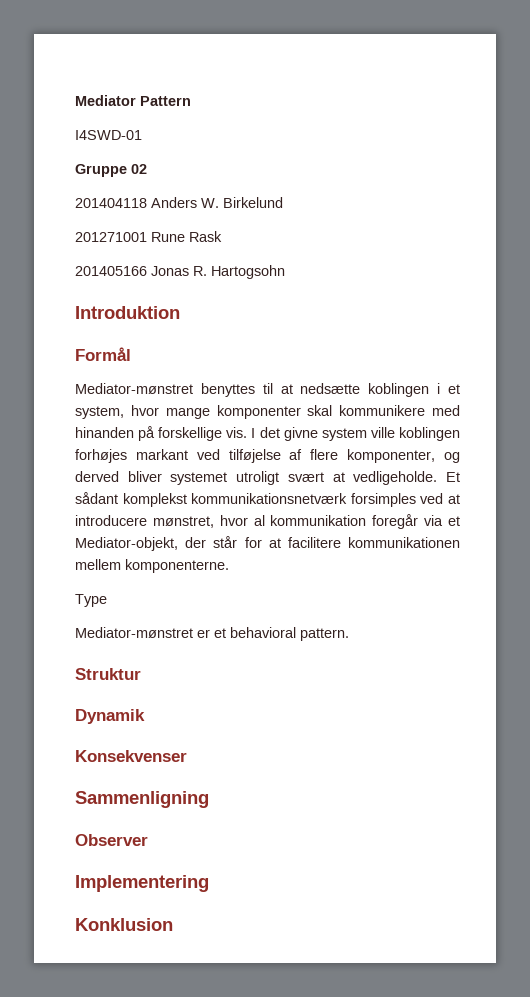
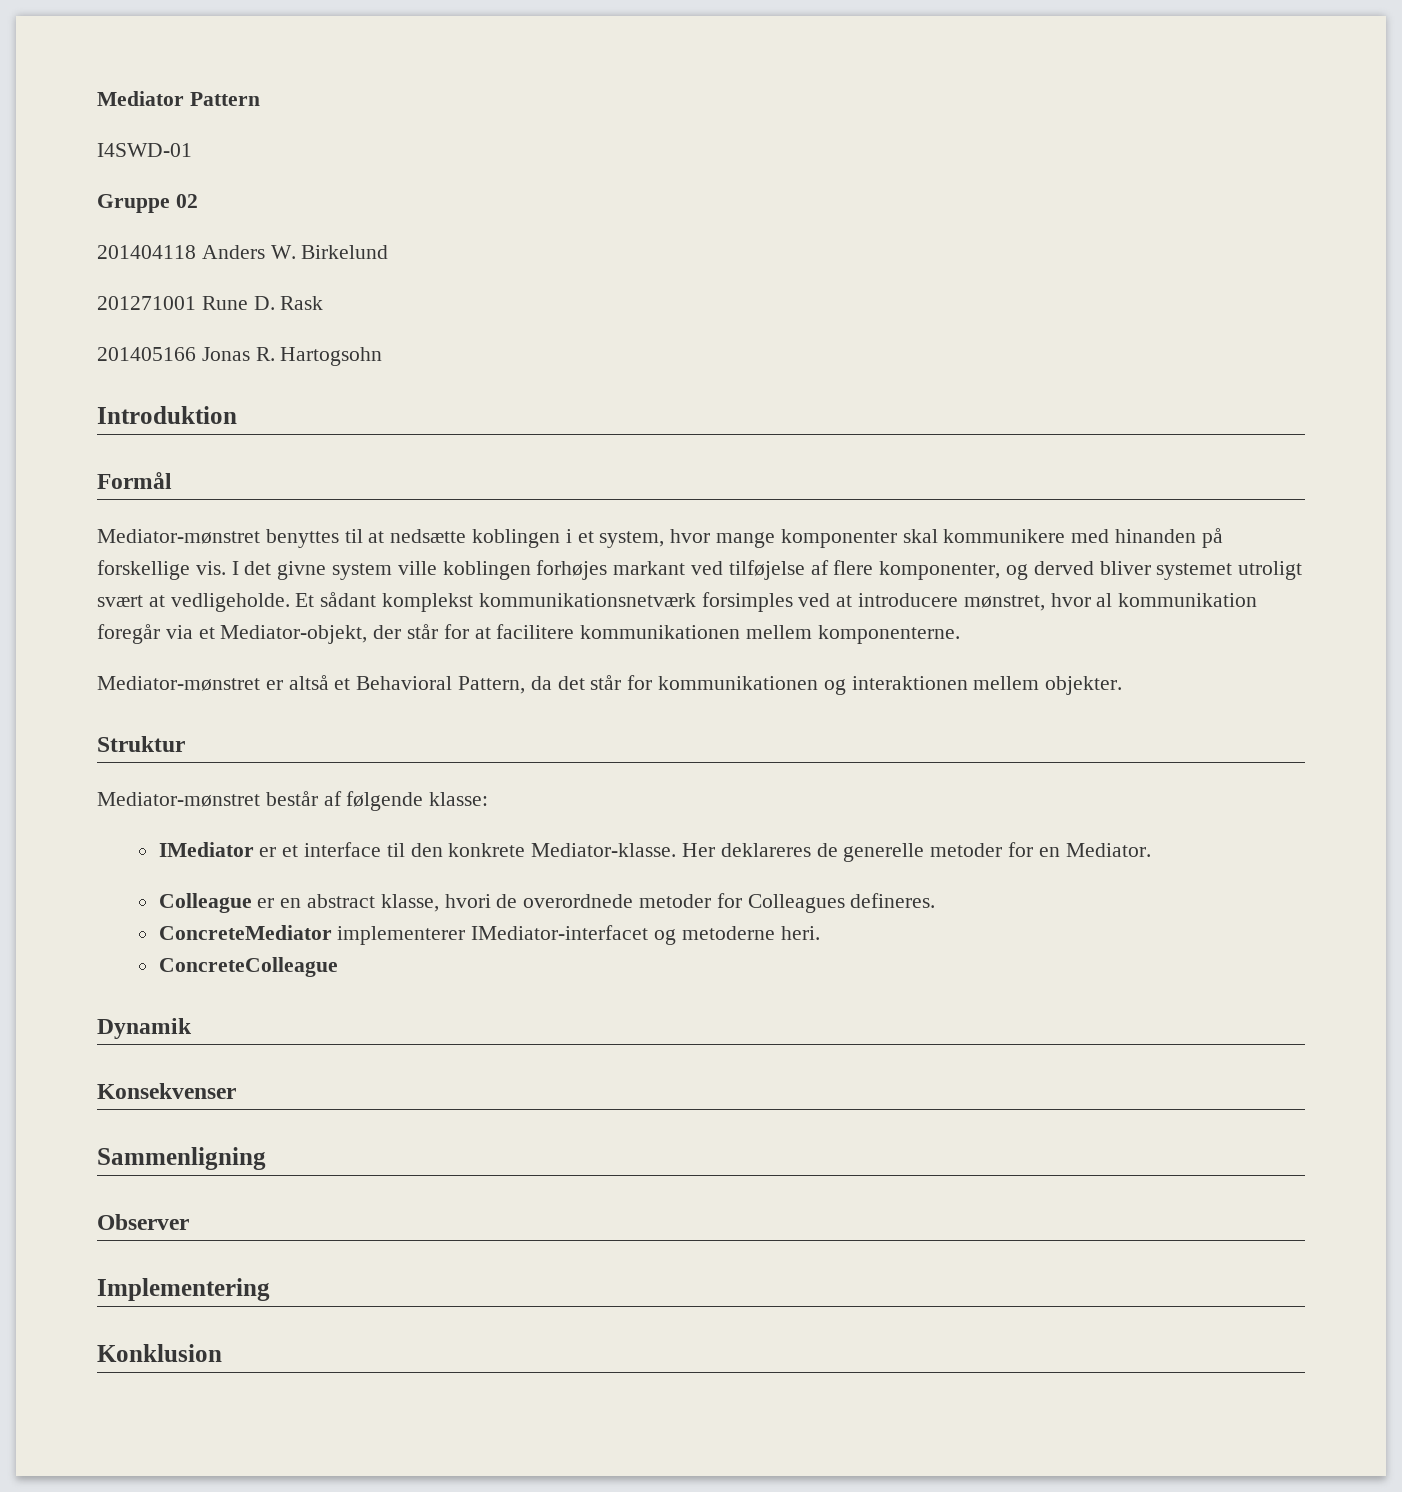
(185, 237) none -> [253,296,275,310] D.
[75,594,107,607] [75,627,349,641] [75,668,141,680] Type // Mediator-mønstret er et behavioral pattern. // Struktur -> [97,675,1123,695] [97,736,185,752] [97,791,489,811] [158,842,1151,862] [158,893,936,913] [158,925,820,945] [158,957,338,977] Mediator-mønstret er altså et Behavioral Pattern, da det står for kommunikationen og interaktionen mellem objekter. // Struktur // Mediator-mønstret består af følgende klasse: // IMediator er et interface til den konkrete Mediator-klasse. Her deklareres de generelle metoder for en Mediator. // Colleague er en abstract klasse, hvori de overordnede metoder for Colleagues defineres. // ConcreteMediator implementerer IMediator-interfacet og metoderne heri. // ConcreteColleague

